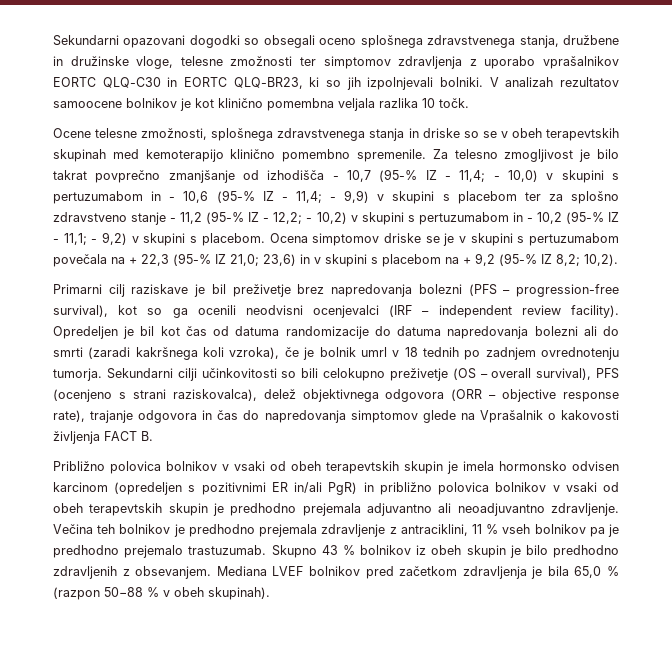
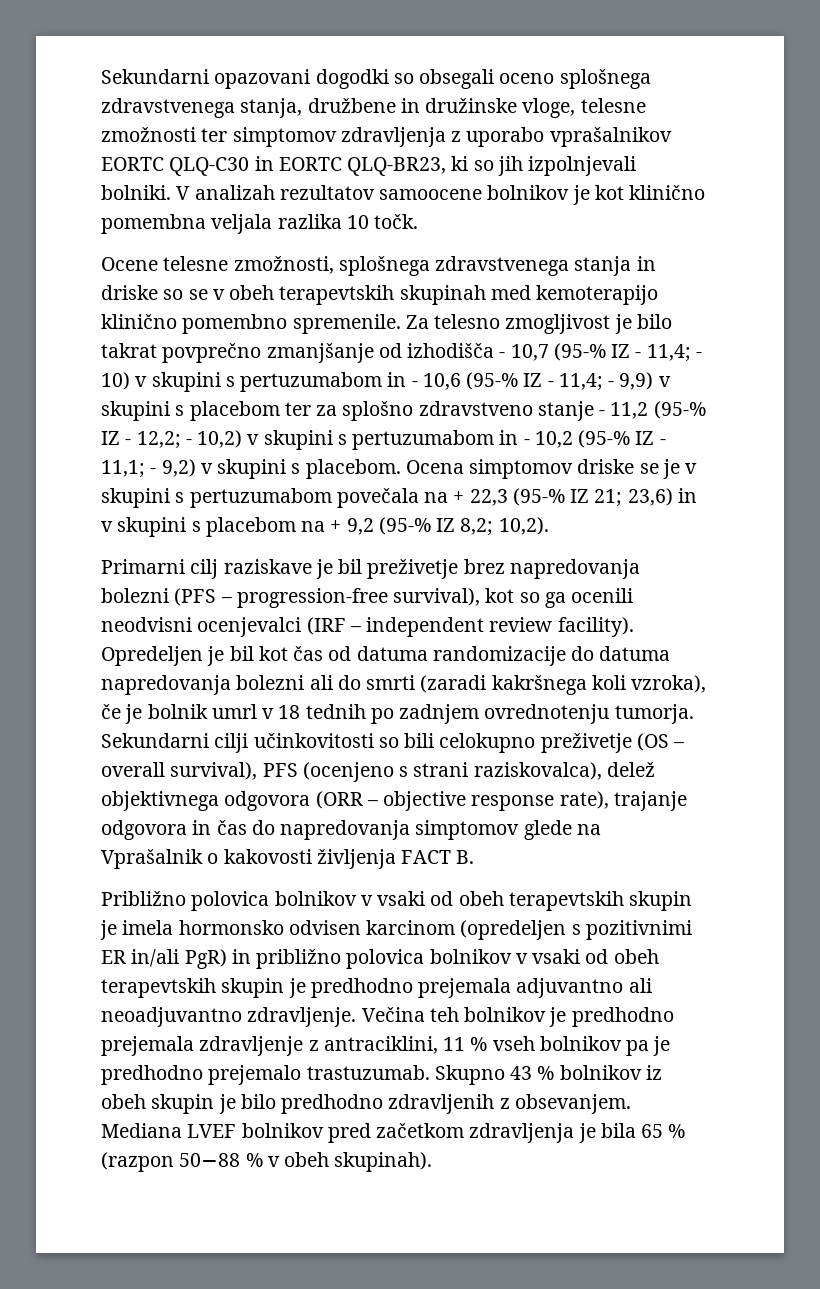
[507,170,538,182] 10,0) -> [101,372,130,390] 10)
[230,254,259,266] 21,0; -> [594,489,623,507] 21;
[574,566,602,578] 65,0 -> [641,1124,664,1138] 65

